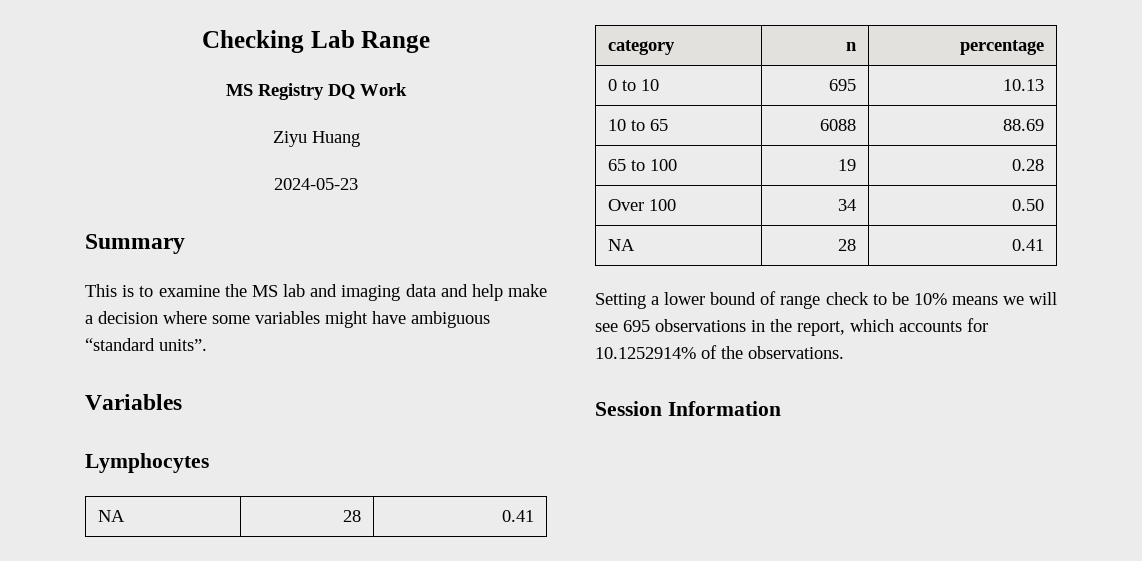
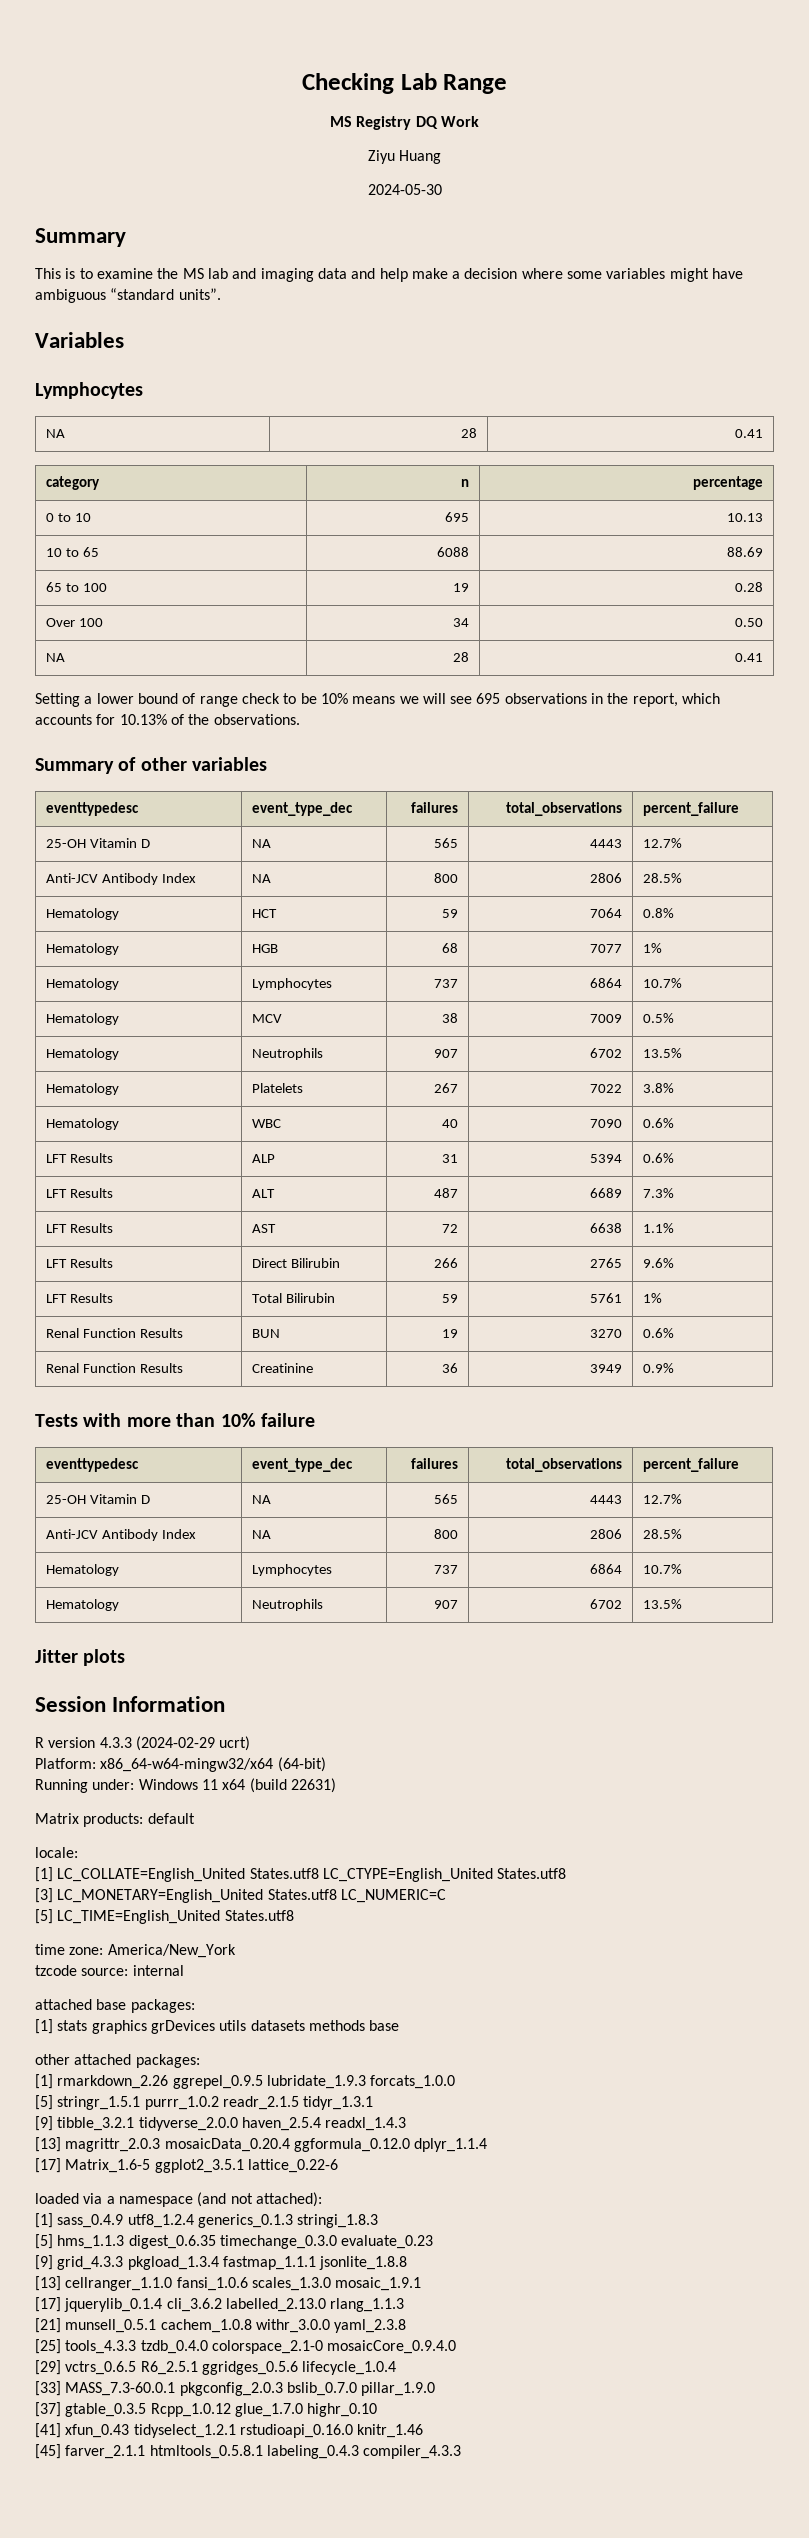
[274,178,358,190] 2024-05-23 -> [367,184,442,195] 2024-05-30
[595,347,696,359] 10.1252914% -> [119,714,167,725] 10.13%
[595,401,781,416] Session Information -> [35,757,268,774] [46,802,140,816] [252,802,354,816] [410,802,458,813] [505,802,622,816] [643,802,740,816] [46,838,150,848] [252,839,272,848] [433,838,458,848] [589,839,622,848] [643,838,683,848] [46,873,196,885] [252,874,272,883] [433,873,458,883] [589,873,622,883] [643,873,683,883] [46,908,120,920] [252,909,278,918] [441,909,458,918] [589,908,622,918] [643,908,675,918] [46,943,120,955] [252,944,279,953] [441,943,458,953] [589,944,622,953] [643,943,663,953] [46,978,120,990] [252,978,333,990] [433,979,458,988] [589,978,622,988] [643,978,683,988] [46,1013,120,1025] [252,1014,283,1023] [441,1013,458,1023] [589,1014,622,1023] [643,1013,675,1023] [46,1048,120,1060] [252,1048,324,1060] [433,1049,458,1058] [589,1048,622,1058] [643,1048,683,1058] [46,1083,120,1095] [252,1083,304,1093] [433,1083,458,1093] [589,1084,622,1093] [643,1083,675,1093] [46,1118,120,1130] [252,1119,282,1128] [441,1119,458,1128] [589,1119,622,1128] [643,1118,675,1128] [46,1153,113,1163] [252,1154,276,1163] [441,1154,458,1163] [589,1154,622,1163] [643,1153,675,1163] [46,1188,113,1198] [252,1189,276,1198] [433,1188,458,1198] [589,1188,622,1198] [643,1188,675,1198] [46,1223,113,1233] [252,1224,277,1233] [441,1224,458,1233] [589,1223,622,1233] [643,1223,675,1233] [46,1258,113,1268] [252,1258,340,1268] [433,1258,458,1268] [589,1258,622,1268] [643,1258,675,1268] [46,1293,113,1303] [252,1293,335,1303] [441,1294,458,1303] [589,1293,622,1303] [643,1293,663,1303] [46,1328,183,1338] [252,1329,281,1338] [441,1329,458,1338] [589,1329,622,1338] [643,1328,675,1338] [46,1363,183,1373] [252,1363,314,1373] [441,1363,458,1373] [589,1364,622,1373] [643,1363,675,1373] [35,1413,315,1427] [46,1458,140,1472] [252,1458,354,1472] [410,1458,458,1469] [505,1458,622,1472] [643,1458,740,1472] [46,1494,150,1504] [252,1495,272,1504] [433,1494,458,1504] [589,1495,622,1504] [643,1494,683,1504] [46,1529,196,1541] [252,1530,272,1539] [433,1529,458,1539] [589,1529,622,1539] [643,1529,683,1539] [46,1564,120,1576] [252,1564,333,1576] [433,1565,458,1574] [589,1564,622,1574] [643,1564,683,1574] [46,1599,120,1611] [252,1599,324,1611] [433,1600,458,1609] [589,1599,622,1609] [643,1599,683,1609] [35,1649,126,1666] [35,1696,226,1712] [35,1736,251,1751] [35,1757,326,1772] [35,1778,336,1793] [35,1813,195,1827] [35,1847,78,1858] [35,1867,567,1882] [35,1888,446,1903] [35,1909,294,1924] [35,1944,236,1958] [35,1965,184,1976] [35,1999,195,2013] [35,2019,400,2034] [35,2054,200,2068] [35,2074,456,2089] [35,2095,374,2110] [35,2116,407,2131] [35,2137,488,2152] [35,2158,338,2173] [35,2192,322,2207] [35,2213,379,2228] [35,2234,434,2249] [35,2255,408,2270] [35,2276,422,2291] [35,2297,405,2312] [35,2318,407,2333] [35,2339,457,2354] [35,2360,397,2375] [35,2381,436,2396] [35,2402,378,2417] [35,2423,424,2438] [35,2444,462,2459] Summary of other variables // eventtypedesc | event_type_dec | failures | total_observations | percent_failure // 25-OH Vitamin D | NA | 565 | 4443 | 12.7% // Anti-JCV Antibody Index | NA | 800 | 2806 | 28.5% // Hematology | HCT | 59 | 7064 | 0.8% // Hematology | HGB | 68 | 7077 | 1% // Hematology | Lymphocytes | 737 | 6864 | 10.7% // Hematology | MCV | 38 | 7009 | 0.5% // Hematology | Neutrophils | 907 | 6702 | 13.5% // Hematology | Platelets | 267 | 7022 | 3.8% // Hematology | WBC | 40 | 7090 | 0.6% // LFT Results | ALP | 31 | 5394 | 0.6% // LFT Results | ALT | 487 | 6689 | 7.3% // LFT Results | AST | 72 | 6638 | 1.1% // LFT Results | Direct Bilirubin | 266 | 2765 | 9.6% // LFT Results | Total Bilirubin | 59 | 5761 | 1% // Renal Function Results | BUN | 19 | 3270 | 0.6% // Renal Function Results | Creatinine | 36 | 3949 | 0.9% // Tests with more than 10% failure // eventtypedesc | event_type_dec | failures | total_observations | percent_failure // 25-OH Vitamin D | NA | 565 | 4443 | 12.7% // Anti-JCV Antibody Index | NA | 800 | 2806 | 28.5% // Hematology | Lymphocytes | 737 | 6864 | 10.7% // Hematology | Neutrophils | 907 | 6702 | 13.5% // Jitter plots // Session Information // R version 4.3.3 (2024-02-29 ucrt) // Platform: x86_64-w64-mingw32/x64 (64-bit) // Running under: Windows 11 x64 (build 22631) // Matrix products: default // locale: // [1] LC_COLLATE=English_United States.utf8 LC_CTYPE=English_United States.utf8 // [3] LC_MONETARY=English_United States.utf8 LC_NUMERIC=C // [5] LC_TIME=English_United States.utf8 // time zone: America/New_York // tzcode source: internal // attached base packages: // [1] stats graphics grDevices utils datasets methods base // other attached packages: // [1] rmarkdown_2.26 ggrepel_0.9.5 lubridate_1.9.3 forcats_1.0.0 // [5] stringr_1.5.1 purrr_1.0.2 readr_2.1.5 tidyr_1.3.1 // [9] tibble_3.2.1 tidyverse_2.0.0 haven_2.5.4 readxl_1.4.3 // [13] magrittr_2.0.3 mosaicData_0.20.4 ggformula_0.12.0 dplyr_1.1.4 // [17] Matrix_1.6-5 ggplot2_3.5.1 lattice_0.22-6 // loaded via a namespace (and not attached): // [1] sass_0.4.9 utf8_1.2.4 generics_0.1.3 stringi_1.8.3 // [5] hms_1.1.3 digest_0.6.35 timechange_0.3.0 evaluate_0.23 // [9] grid_4.3.3 pkgload_1.3.4 fastmap_1.1.1 jsonlite_1.8.8 // [13] cellranger_1.1.0 fansi_1.0.6 scales_1.3.0 mosaic_1.9.1 // [17] jquerylib_0.1.4 cli_3.6.2 labelled_2.13.0 rlang_1.1.3 // [21] munsell_0.5.1 cachem_1.0.8 withr_3.0.0 yaml_2.3.8 // [25] tools_4.3.3 tzdb_0.4.0 colorspace_2.1-0 mosaicCore_0.9.4.0 // [29] vctrs_0.6.5 R6_2.5.1 ggridges_0.5.6 lifecycle_1.0.4 // [33] MASS_7.3-60.0.1 pkgconfig_2.0.3 bslib_0.7.0 pillar_1.9.0 // [37] gtable_0.3.5 Rcpp_1.0.12 glue_1.7.0 highr_0.10 // [41] xfun_0.43 tidyselect_1.2.1 rstudioapi_0.16.0 knitr_1.46 // [45] farver_2.1.1 htmltools_0.5.8.1 labeling_0.4.3 compiler_4.3.3

